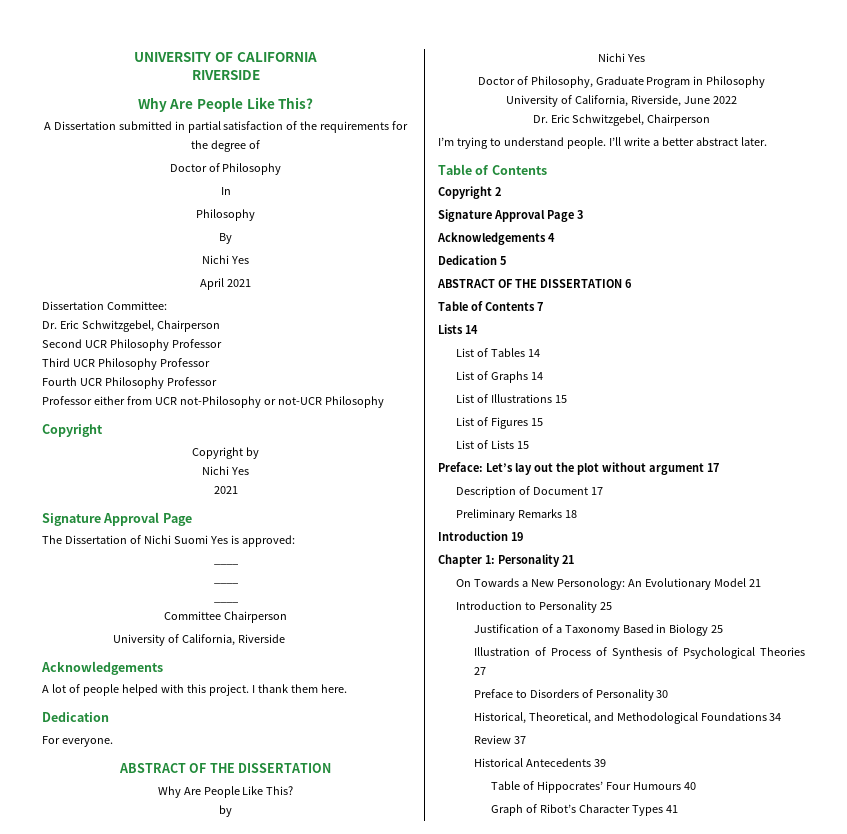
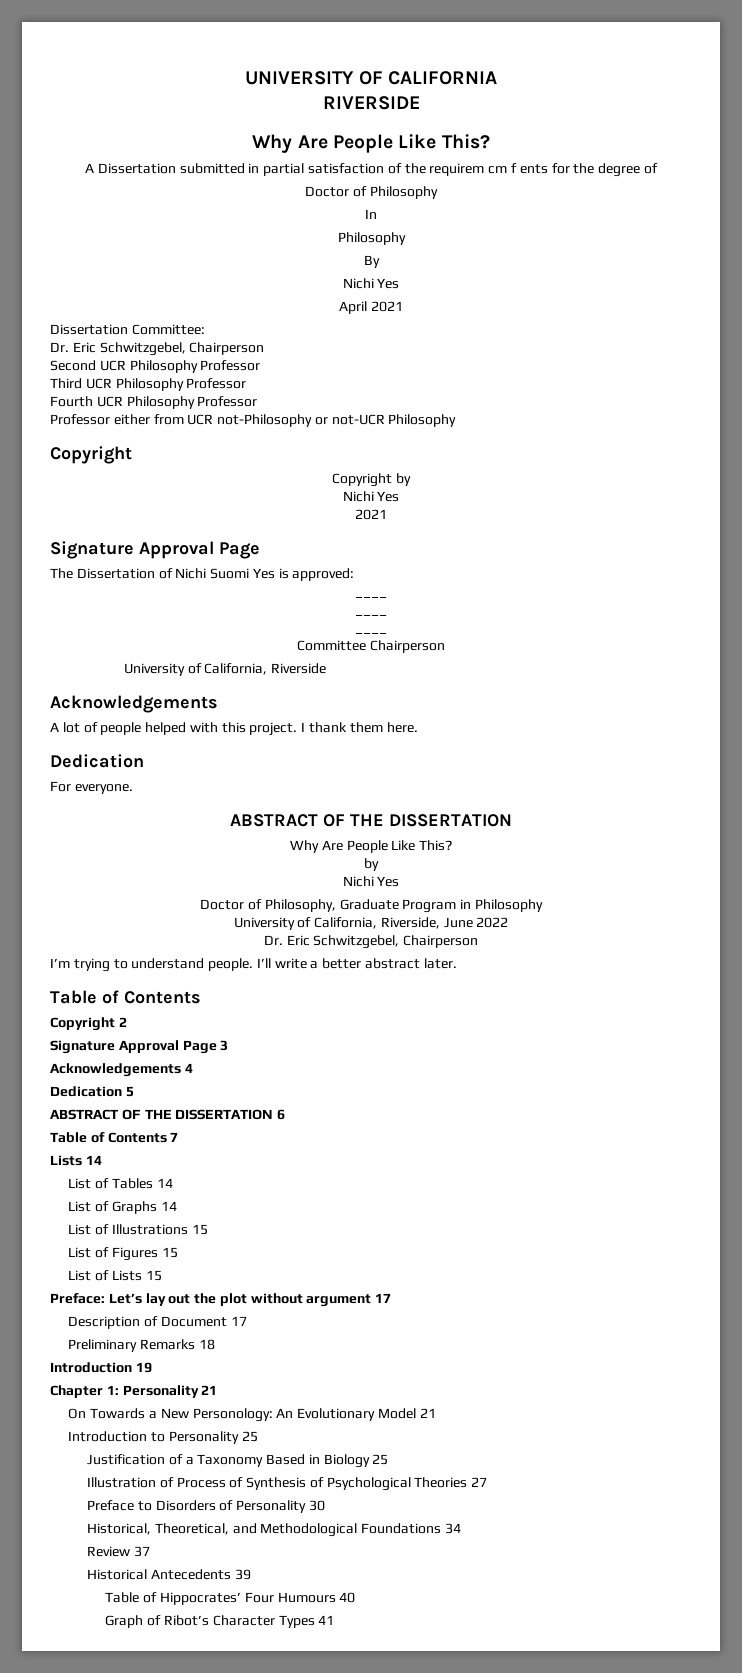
[320,121,390,133] requirements -> [429,163,548,176] requirem cm f ents

